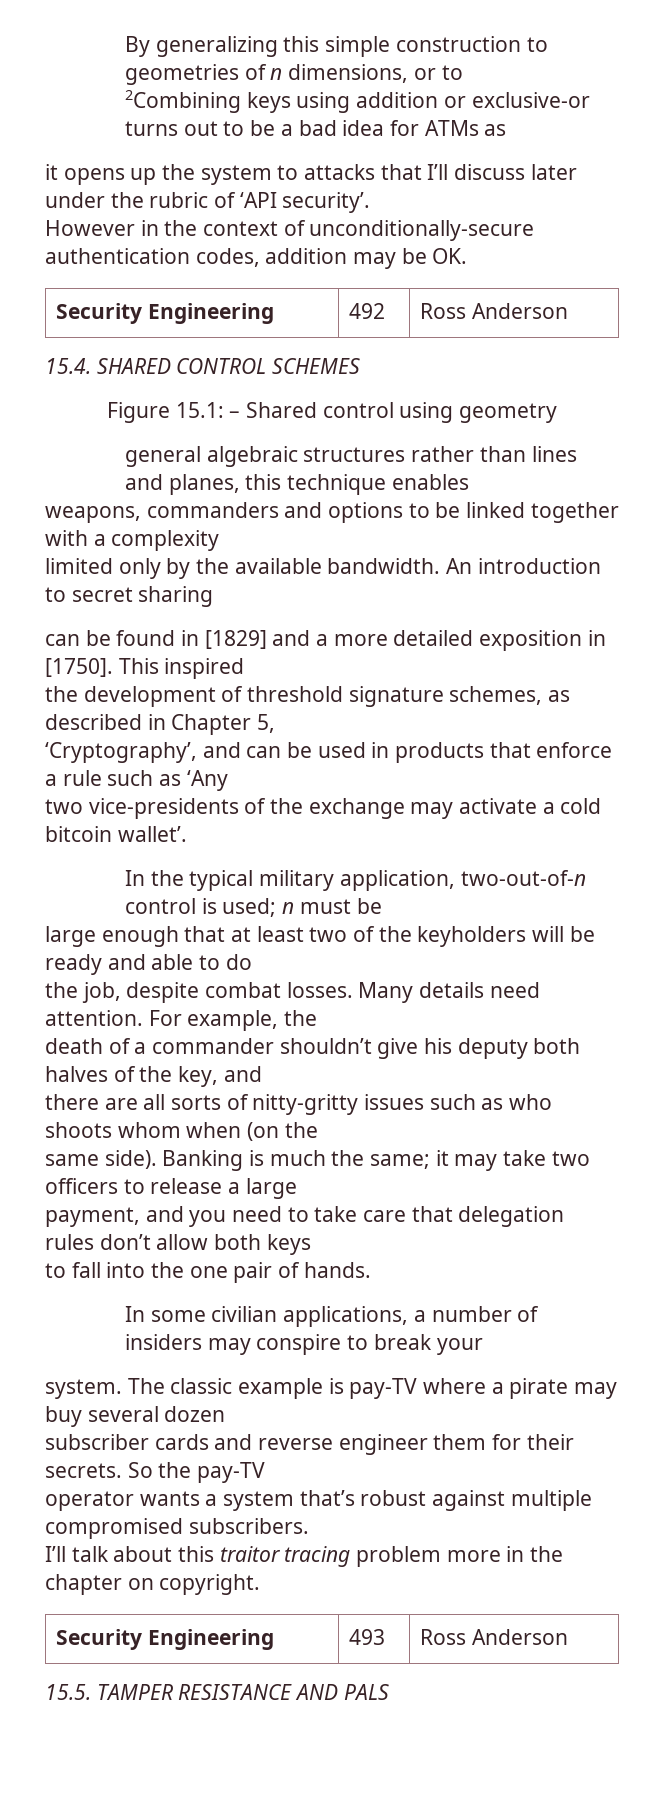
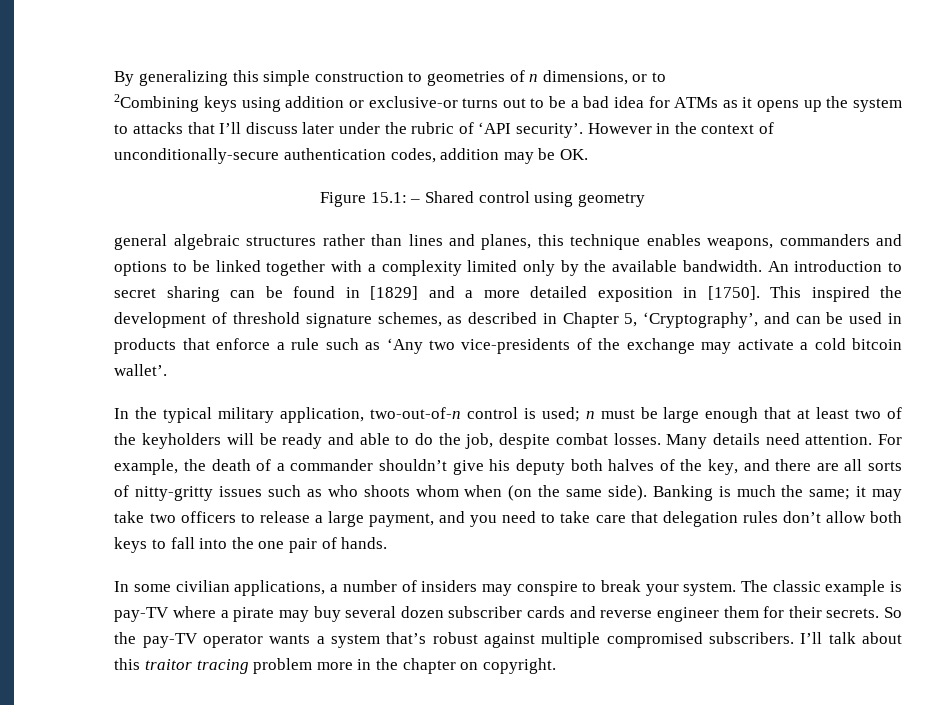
(507, 130) // -> (738, 104) none
(371, 202) // -> (583, 130) none
[55,303,274,324] [348,303,385,319] [419,303,568,319] [45,358,361,374] // Security Engineering | 492 | Ross Anderson // 15.4. SHARED CONTROL SCHEMES -> (588, 154) none
(469, 482) // -> (701, 240) none
(220, 540) // -> (462, 268) none
(214, 596) // -> (220, 294) none
(245, 668) // -> (870, 294) none
(276, 723) // -> (638, 320) none
(228, 780) // -> (423, 346) none
(382, 906) // -> (658, 413) none
(252, 962) // -> (434, 439) none
(318, 1018) // -> (207, 465) none
(262, 1074) // -> (770, 465) none
(318, 1130) // -> (561, 491) none
(297, 1188) // -> (364, 519) none
(311, 1244) // -> (148, 545) none
(483, 1346) // -> (679, 590) none
(226, 1414) // -> (444, 612) none
(266, 1472) // -> (198, 640) none
(309, 1526) // -> (795, 638) none
[55,1629,274,1650] [348,1629,385,1645] [419,1629,568,1645] [45,1684,389,1700] // Security Engineering | 493 | Ross Anderson // 15.5. TAMPER RESISTANCE AND PALS -> (556, 666) none

